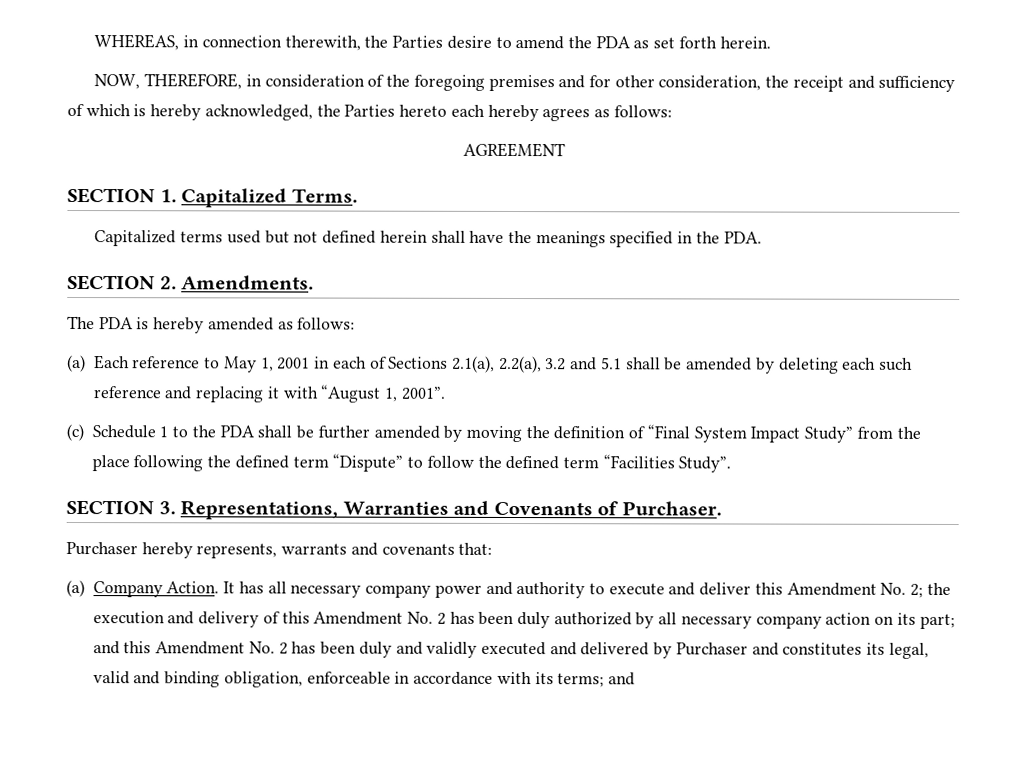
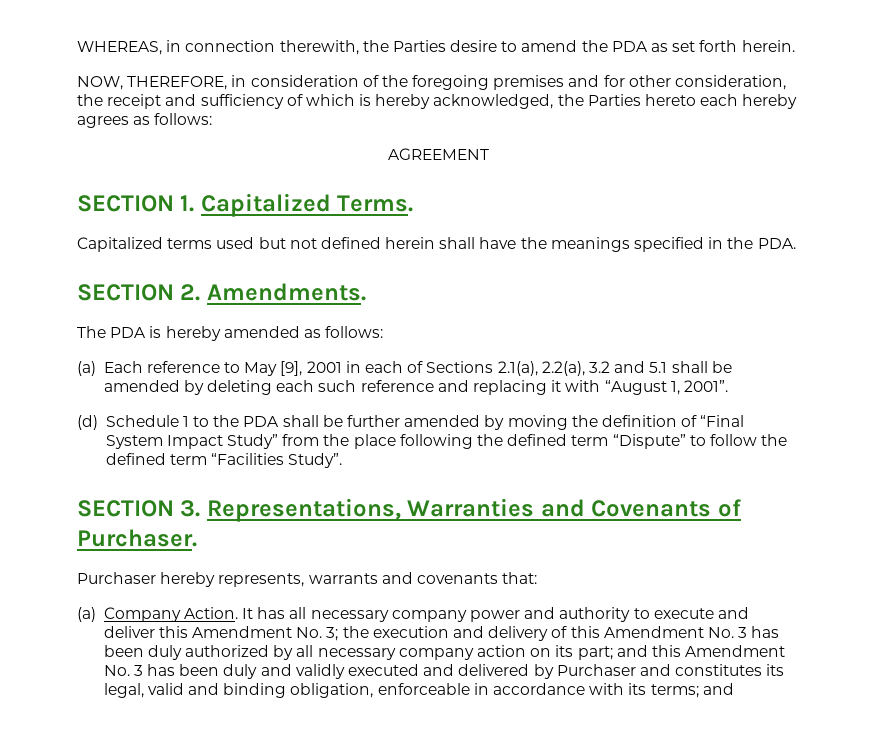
[260,357,274,372] 1, -> [280,361,303,376] [9],
[66,423,84,442] (c) -> [77,415,98,430] (d)
[910,583,924,598] 2; -> [326,627,339,641] 3;
[436,612,446,625] 2 -> [738,627,748,638] 3
[278,642,288,655] 2 -> [133,665,143,676] 3

